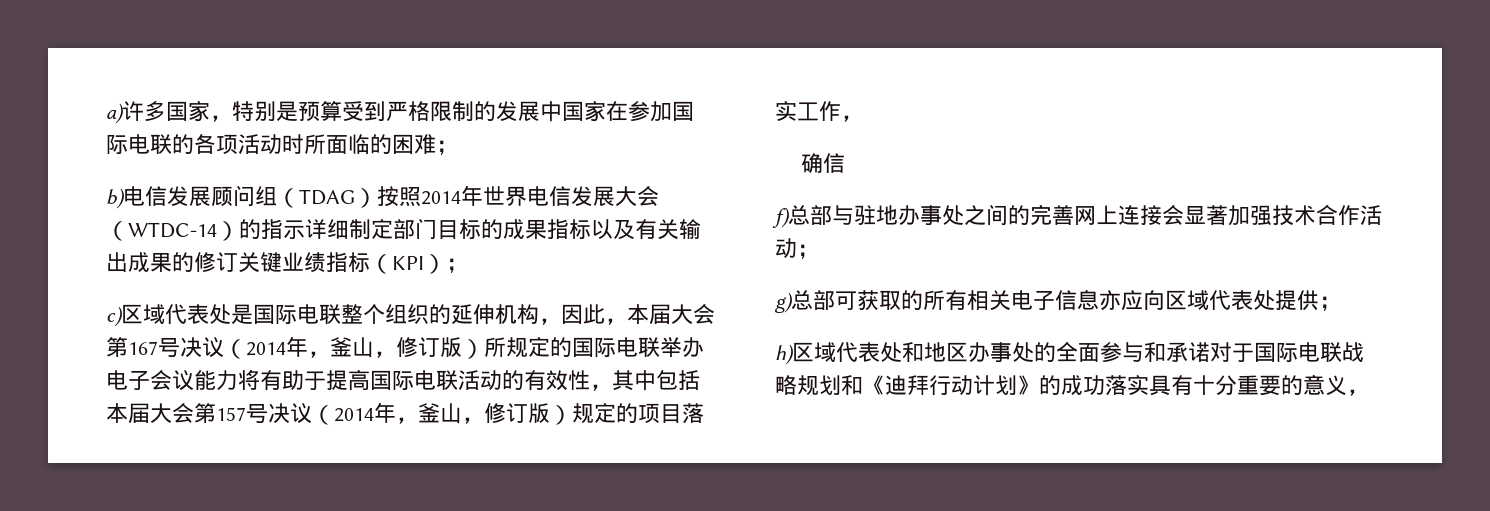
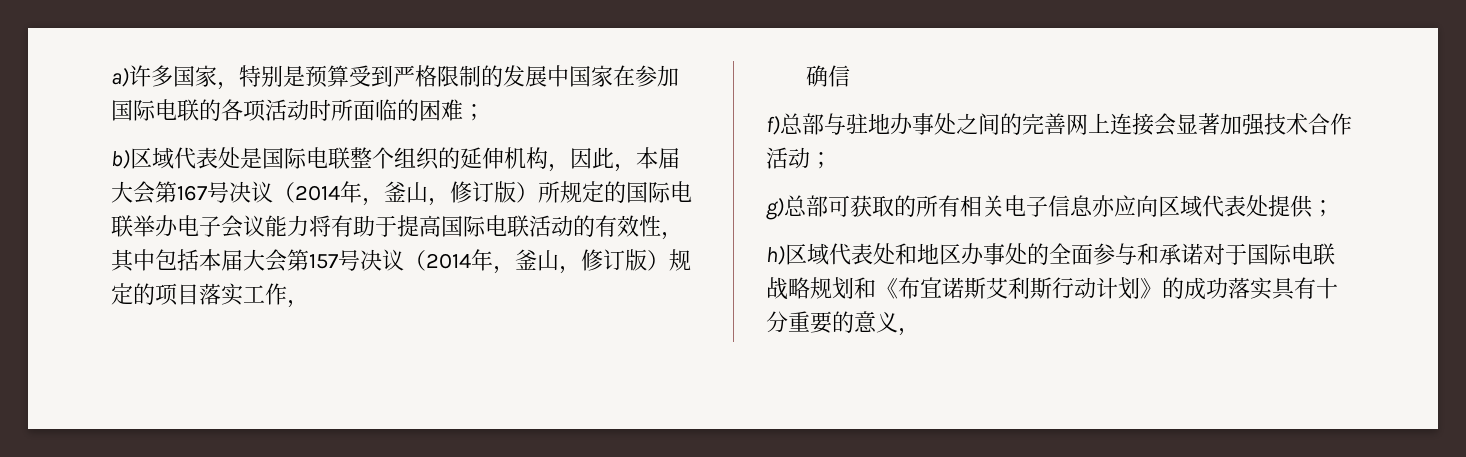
[123,185,659,208] [106,218,701,241] [106,252,468,274] [106,306,123,327] 电信发展顾问组（TDAG）按照2014年世界电信发展大会（WTDC-14）的指示详细制定部门目标的成果指标以及有关输出成果的修订关键业绩指标（KPI）； // c) -> (130, 159) none
[885,375,929,395] 迪拜 -> [898,277,1052,299] 布宜诺斯艾利斯

